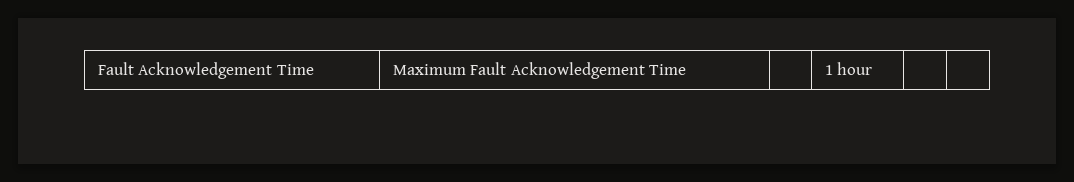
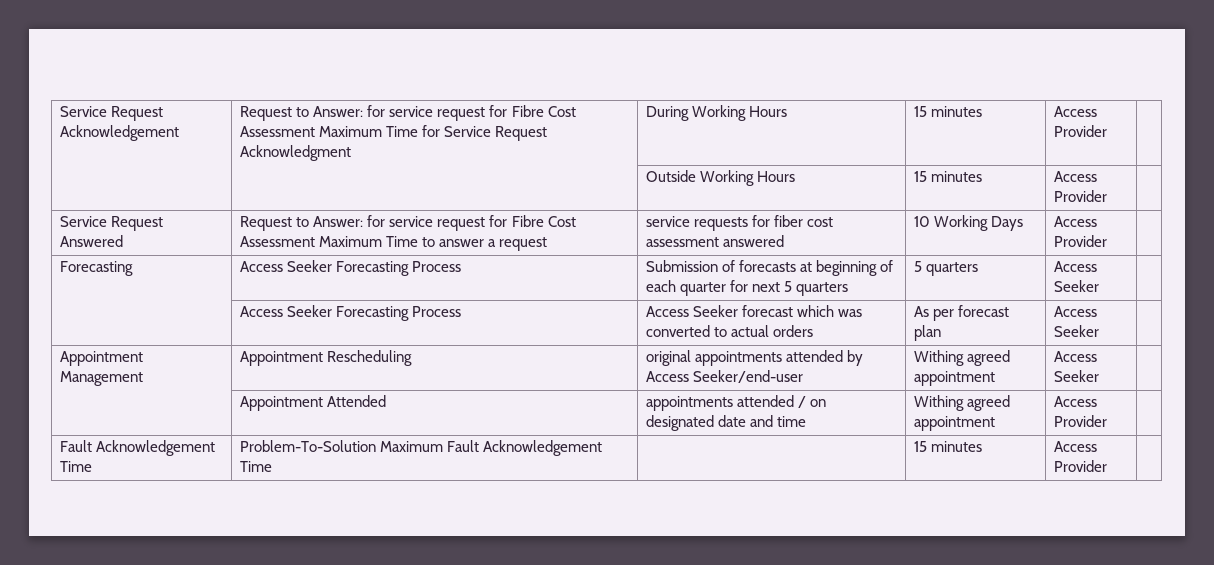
[97,62,314,79] Fault Acknowledgement Time | -> [60,106,164,121] [60,125,180,141] [240,105,576,121] [240,125,548,141] [240,145,352,161] [646,105,788,121] [914,106,983,117] [1054,106,1098,117] [1054,125,1108,137] [646,170,796,186] [914,171,983,182] [1054,171,1098,182] [1054,190,1108,202] [60,216,164,231] [60,235,124,247] [240,215,576,231] [240,236,548,251] [646,215,834,231] [646,235,785,247] [914,215,1024,231] [1054,216,1098,227] [1054,235,1108,247] [60,261,134,276] [240,260,462,276] [646,260,894,276] [646,280,849,296] [914,261,979,276] [1054,261,1098,272] [1054,280,1100,292] [240,305,462,321] [646,305,863,317] [646,325,814,337] [914,305,1010,321] [914,325,942,341] [1054,306,1098,317] [1054,325,1100,337] [60,351,144,366] [60,371,144,386] [240,350,413,366] [646,350,864,366] [646,370,804,383] [914,350,1011,366] [914,371,996,386] [1054,351,1098,362] [1054,370,1100,382] [240,395,387,411] [646,395,827,411] [646,415,807,431] [914,395,1011,411] [914,416,996,431] [1054,396,1098,407] [1054,415,1108,427] [60,440,216,456] [60,461,93,472] [240,440,377,452] Service Request Acknowledgement | Request to Answer: for service request for Fibre Cost Assessment Maximum Time for Service Request Acknowledgment | During Working Hours | 15 minutes | Access Provider | // | | Outside Working Hours | 15 minutes | Access Provider | // Service Request Answered | Request to Answer: for service request for Fibre Cost Assessment Maximum Time to answer a request | service requests for fiber cost assessment answered | 10 Working Days | Access Provider | // Forecasting | Access Seeker Forecasting Process | Submission of forecasts at beginning of each quarter for next 5 quarters | 5 quarters | Access Seeker | // | Access Seeker Forecasting Process | Access Seeker forecast which was converted to actual orders | As per forecast plan | Access Seeker | // Appointment Management | Appointment Rescheduling | original appointments attended by Access Seeker/end-user | Withing agreed appointment | Access Seeker | // | Appointment Attended | appointments attended / on designated date and time | Withing agreed appointment | Access Provider | // Fault Acknowledgement Time | Problem-To-Solution
[824,62,873,75] 1 hour | -> [914,441,983,452] [1054,441,1098,452] [1054,460,1108,472] 15 minutes | Access Provider

